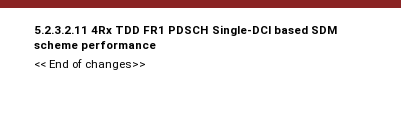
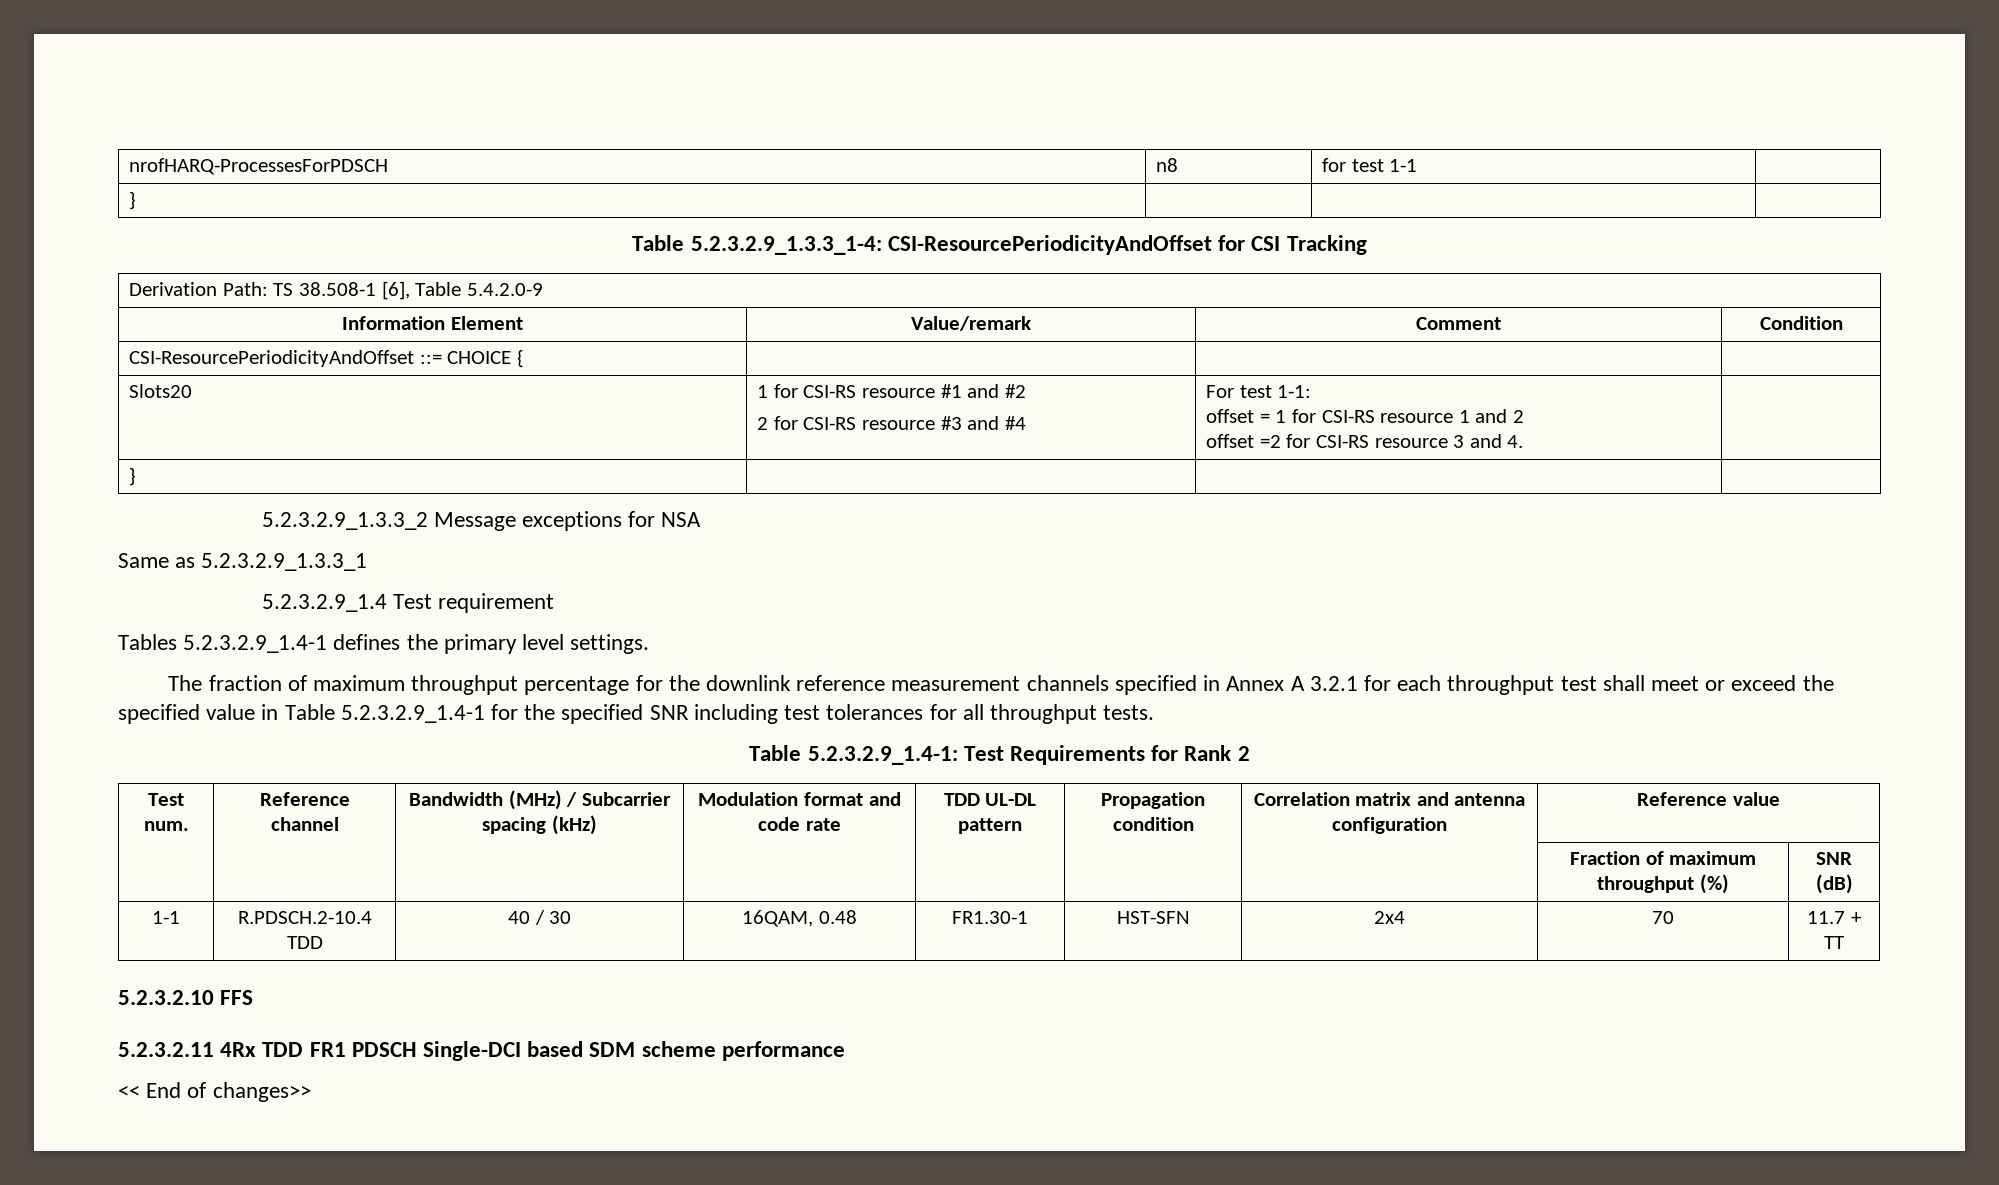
(34, 30) none -> [129,158,389,175] [1156,158,1179,172] [1322,158,1418,172] [129,191,137,210] [632,235,1367,255] [129,281,543,300] [342,316,523,330] [911,316,1031,331] [1416,317,1501,330] [1759,316,1843,330] [129,349,525,368] [129,384,193,398] [757,384,1026,398] [757,416,1026,430] [1206,385,1312,398] [1206,409,1524,423] [1206,434,1524,448] [129,467,137,486] [261,511,702,531] [118,553,368,571] [261,593,554,613] [118,634,650,654] [168,675,1834,695] [118,704,1155,724] [749,745,1250,765] [148,793,184,806] [143,821,189,831] [259,792,350,806] [270,817,339,831] [409,790,671,810] [482,815,597,835] [698,792,901,806] [758,817,841,831] [943,793,1037,806] [958,818,1022,834] [1101,792,1205,809] [1112,817,1194,831] [1253,792,1526,806] [1332,817,1447,834] [1637,792,1780,806] [1569,851,1757,865] [1597,874,1729,894] [1816,852,1852,865] [1815,874,1853,894] [152,911,180,924] [237,911,372,924] [286,936,323,949] [507,910,572,925] [742,910,857,927] [952,911,1028,924] [1116,911,1190,924] [1374,911,1405,924] [1652,911,1674,924] [1807,911,1861,924] [1824,936,1844,949] [118,990,254,1005] nrofHARQ-ProcessesForPDSCH | n8 | for test 1-1 | // } | | | // Table 5.2.3.2.9_1.3.3_1-4: CSI-ResourcePeriodicityAndOffset for CSI Tracking // Derivation Path: TS 38.508-1 [6], Table 5.4.2.0-9 // Information Element | Value/remark | Comment | Condition // CSI-ResourcePeriodicityAndOffset ::= CHOICE { | | | // Slots20 | 1 for CSI-RS resource #1 and #2 // 2 for CSI-RS resource #3 and #4 | For test 1-1: // offset = 1 for CSI-RS resource 1 and 2 // offset =2 for CSI-RS resource 3 and 4. | // } | | | // 5.2.3.2.9_1.3.3_2 Message exceptions for NSA // Same as 5.2.3.2.9_1.3.3_1 // 5.2.3.2.9_1.4 Test requirement // Tables 5.2.3.2.9_1.4-1 defines the primary level settings. // The fraction of maximum throughput percentage for the downlink reference measurement channels specified in Annex A 3.2.1 for each throughput test shall meet or exceed the specified value in Table 5.2.3.2.9_1.4-1 for the specified SNR including test tolerances for all throughput tests. // Table 5.2.3.2.9_1.4-1: Test Requirements for Rank 2 // Test num. | Reference channel | Bandwidth (MHz) / Subcarrier spacing (kHz) | Modulation format and code rate | TDD UL-DL pattern | Propagation condition | Correlation matrix and antenna configuration | Reference value // | | | | | | | Fraction of maximum throughput (%) | SNR (dB) // 1-1 | R.PDSCH.2-10.4 TDD | 40 / 30 | 16QAM, 0.48 | FR1.30-1 | HST-SFN | 2x4 | 70 | 11.7 + TT // 5.2.3.2.10 FFS //

